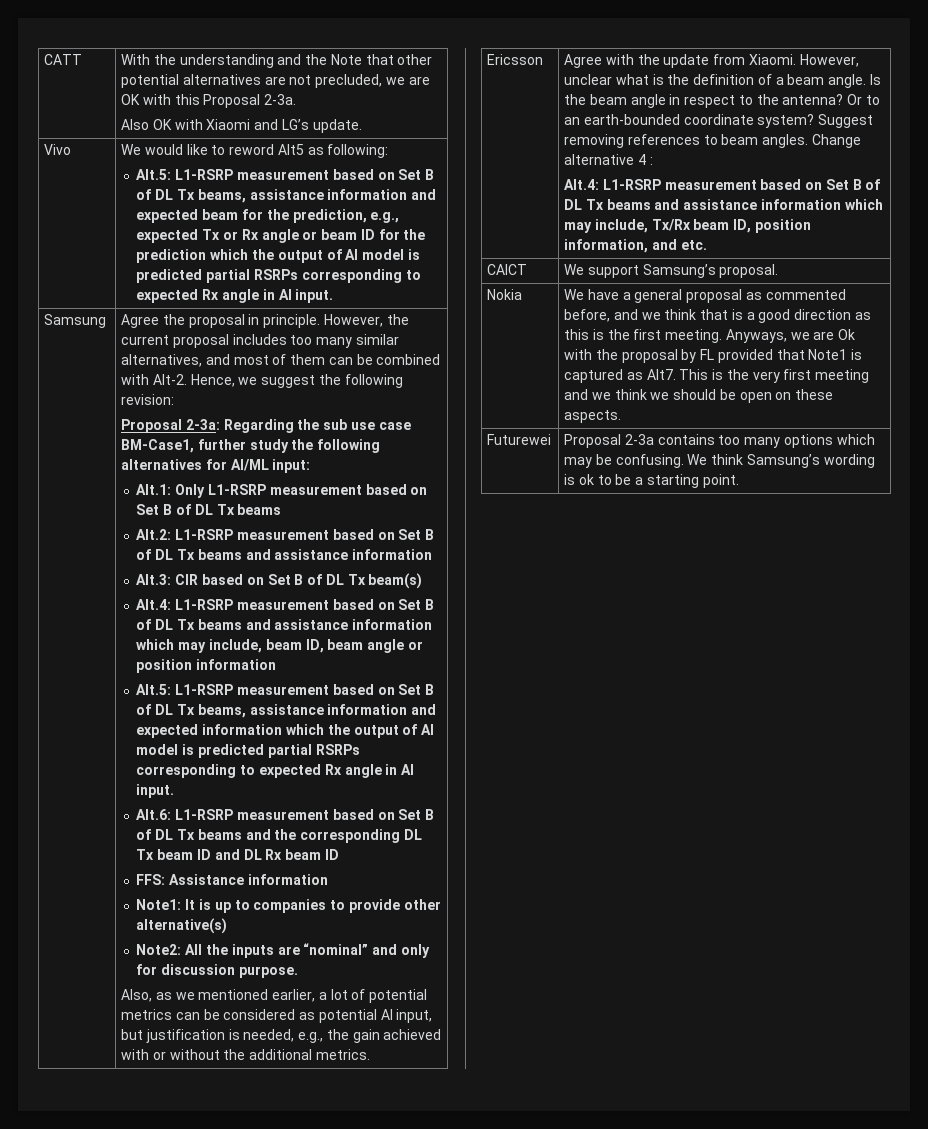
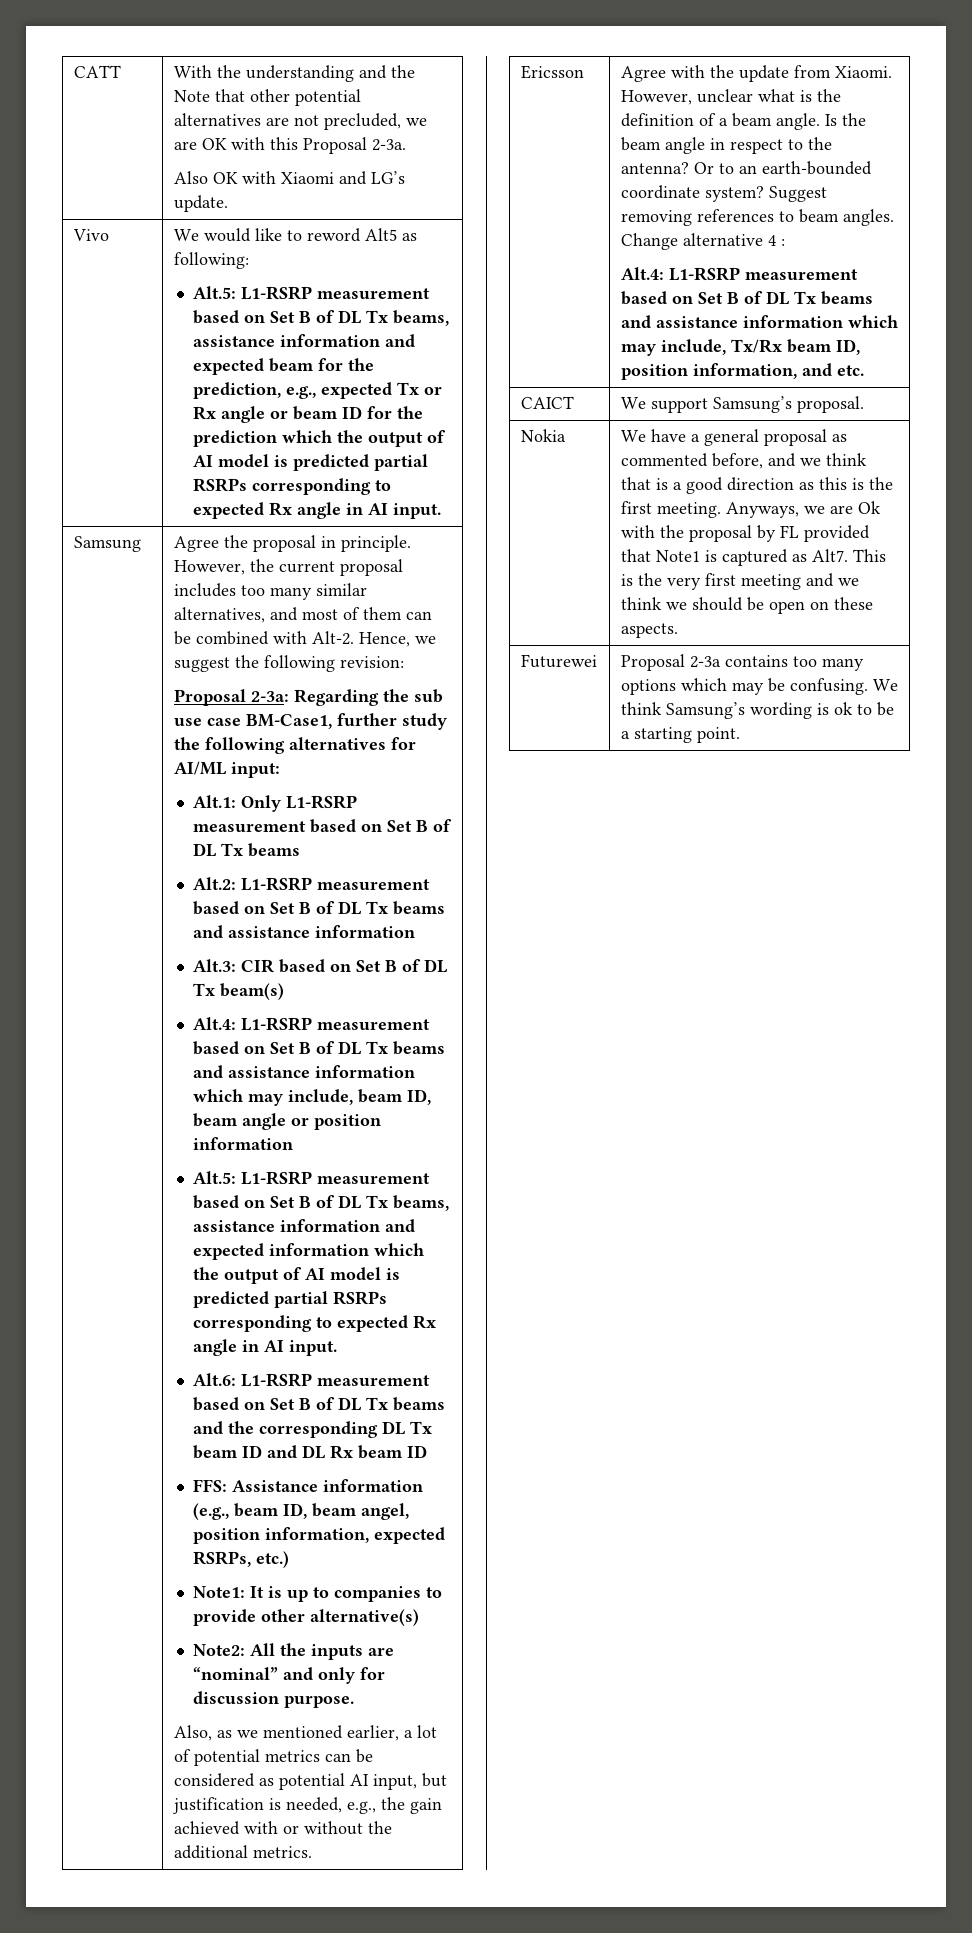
(328, 879) none -> [193,1503,410,1520] [193,1527,446,1544] [193,1551,290,1568] (e.g., beam ID, beam angel, position information, expected RSRPs, etc.)

